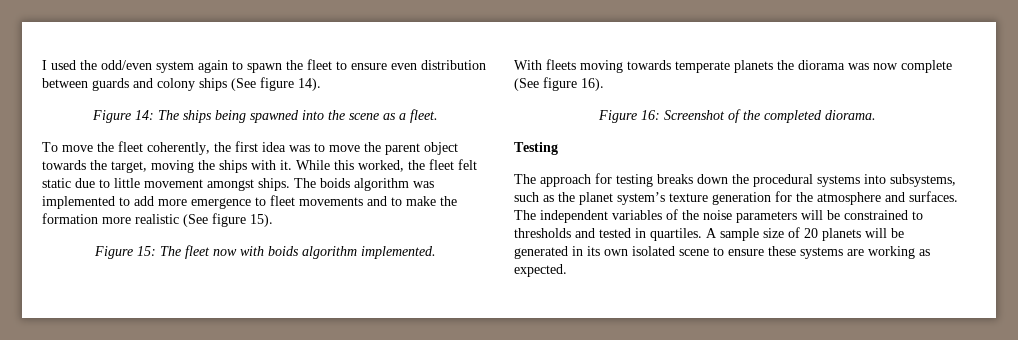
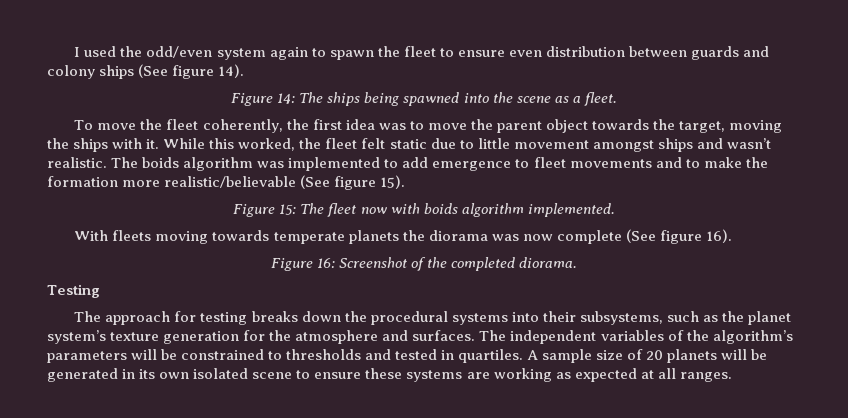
[258,178,290,191] ships. -> [657,138,771,152] [47,157,107,168] ships and wasn’t realistic.
[158,199,187,206] more -> (429, 162) none
[135,214,179,224] realistic -> [164,176,297,188] realistic/believable
(886, 179) none -> [542,311,576,322] their
[703,210,732,220] noise -> [712,330,793,344] algorithm’s
[514,264,567,277] expected. -> [574,368,732,382] expected at all ranges.

